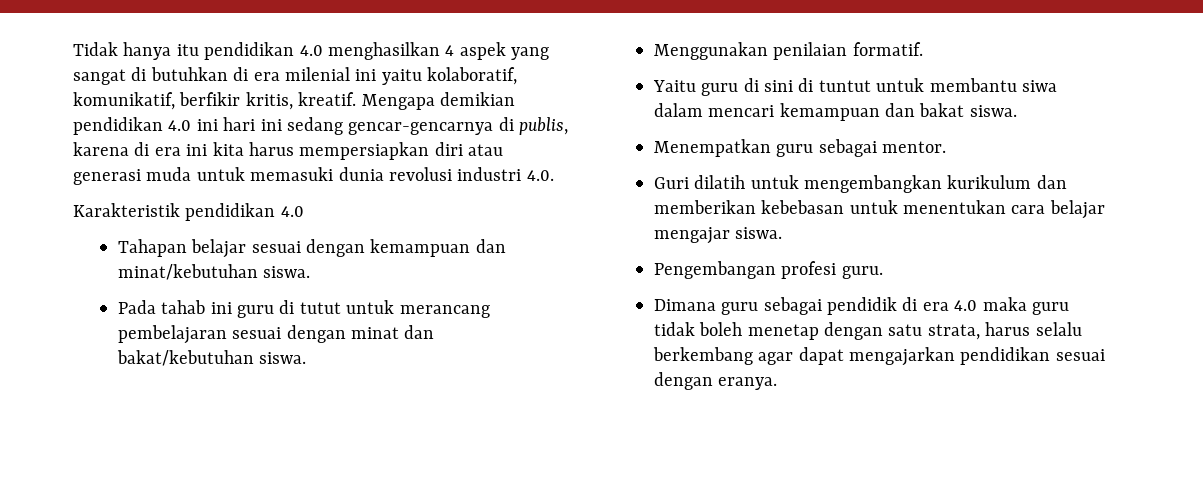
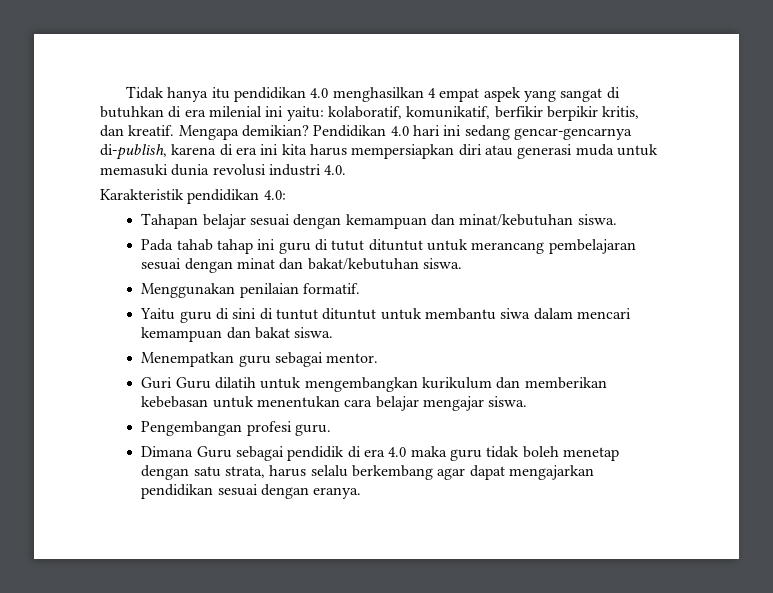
(455, 50) none -> [439,88,480,102] empat
[381,69,422,85] yaitu -> [286,106,324,121] yaitu:
[245,92,515,110] [73,117,218,135] kritis, kreatif. Mengapa demikian pendidikan 4.0 ini -> [546,106,640,121] [100,125,409,140] berpikir kritis, dan kreatif. Mengapa demikian? Pendidikan 4.0
[498,117,569,135] di publis, -> [100,144,167,160] di-publish,
[280,206,304,217] 4.0 -> [263,190,286,200] 4.0:
(206, 307) none -> [216,239,253,254] tahap
(341, 308) none -> [368,239,423,251] dituntut
(871, 86) none -> [322,308,377,320] dituntut
(689, 183) none -> [175,377,211,389] Guru
[721,302,759,315] guru -> [196,446,232,458] Guru

